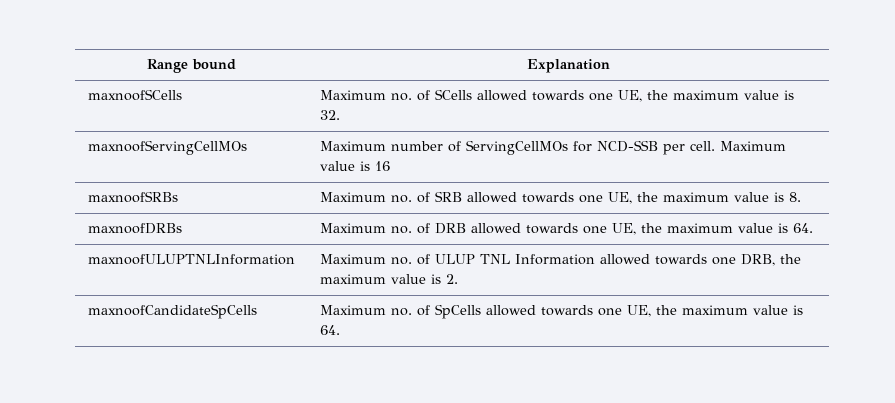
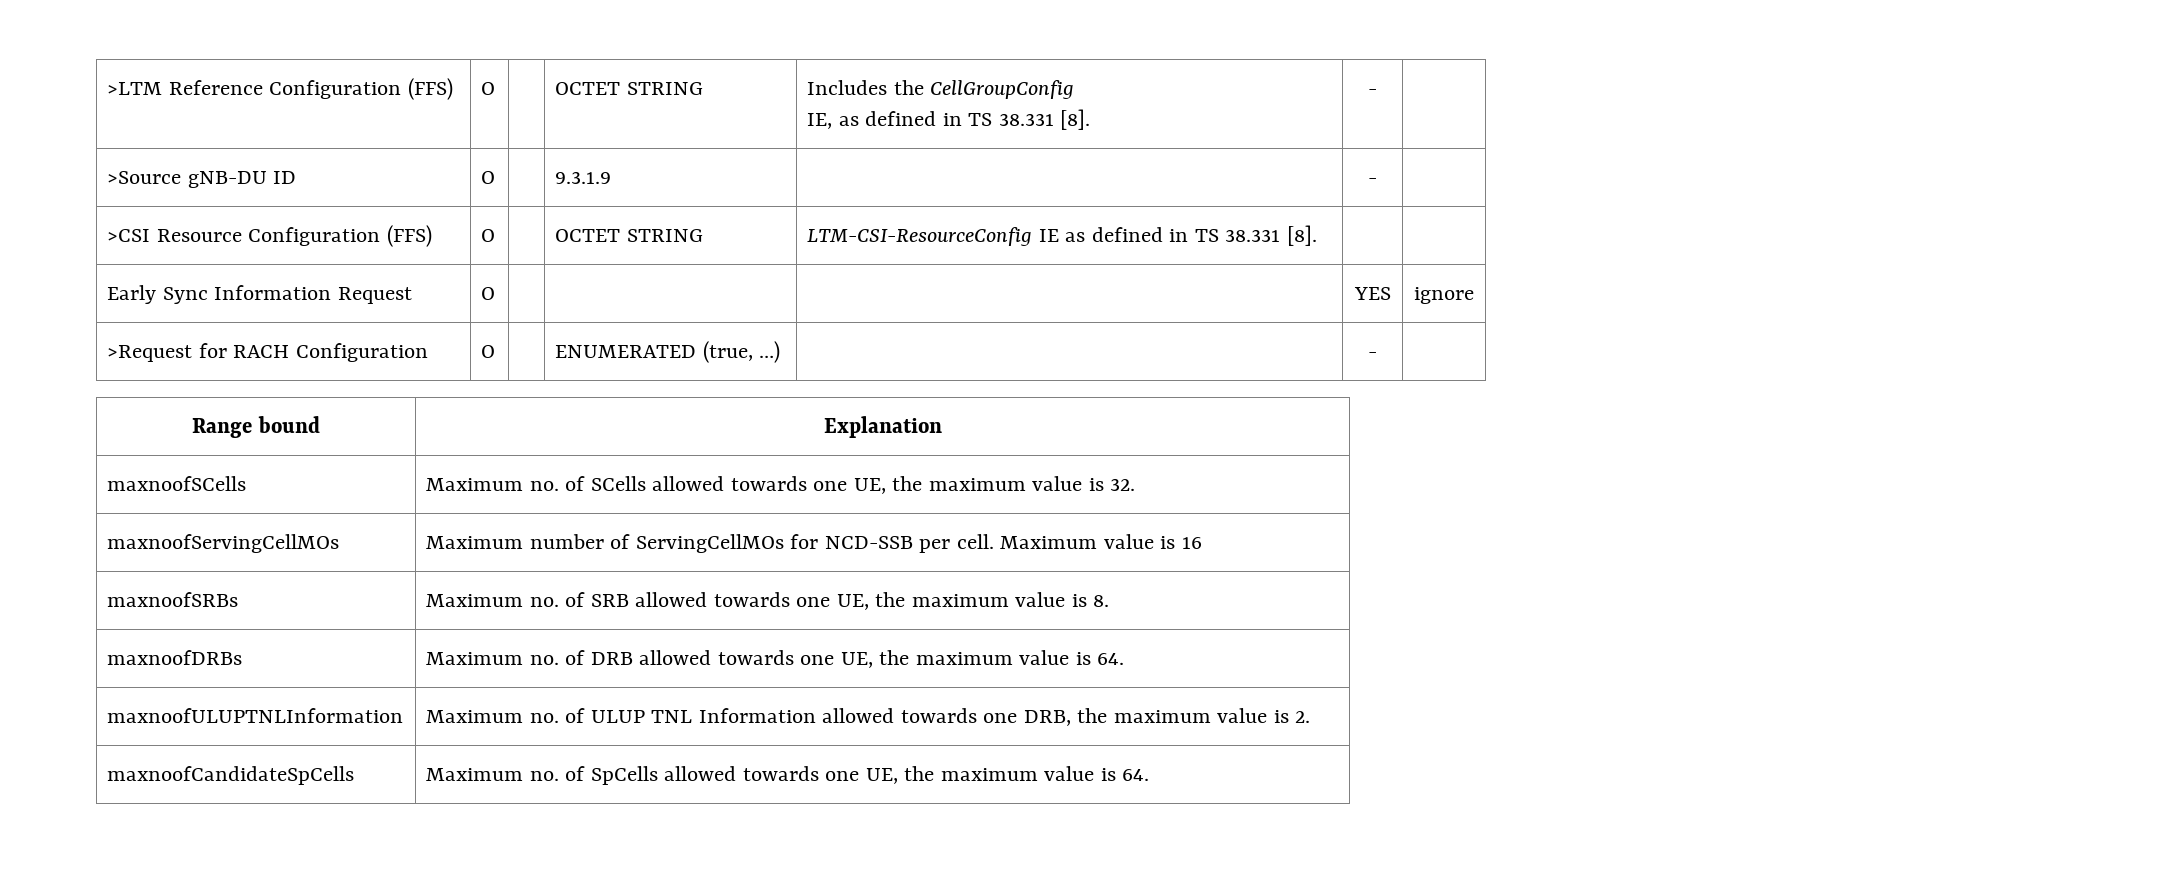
(147, 66) none -> [107,78,453,100] [481,82,496,95] [555,82,703,95] [807,80,1075,99] [807,109,1091,130] [1368,89,1377,95] [107,171,297,188] [481,171,496,184] [555,171,612,184] [1368,178,1377,184] [107,225,432,247] [481,229,496,242] [555,229,703,242] [807,225,1317,246] [107,285,412,304] [481,287,496,300] [1353,287,1391,300] [1414,287,1474,304] [107,343,428,362] [481,345,496,358] [555,341,781,363] [1368,352,1377,358] >LTM Reference Configuration (FFS) | O | | OCTET STRING | Includes the CellGroupConfig // IE, as defined in TS 38.331 [8]. | - | // >Source gNB-DU ID | O | | 9.3.1.9 | | - | // >CSI Resource Configuration (FFS) | O | | OCTET STRING | LTM-CSI-ResourceConfig IE as defined in TS 38.331 [8]. | | // Early Sync Information Request | O | | | | YES | ignore // >Request for RACH Configuration | O | | ENUMERATED (true, …) | | - | //

